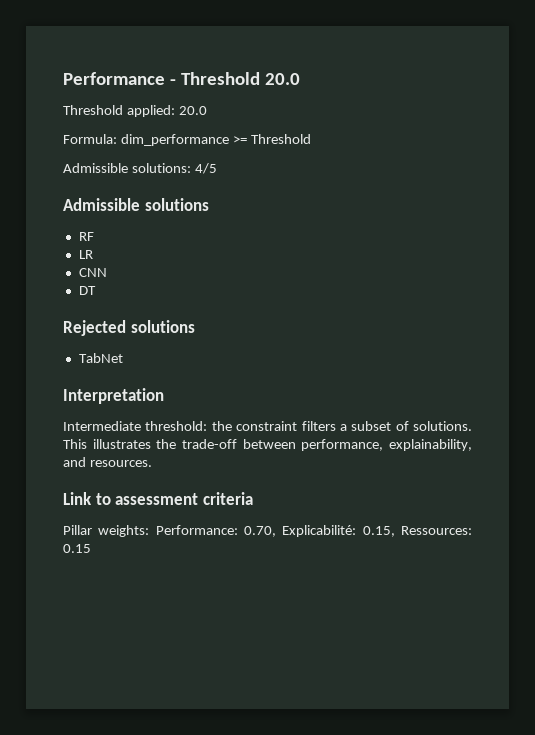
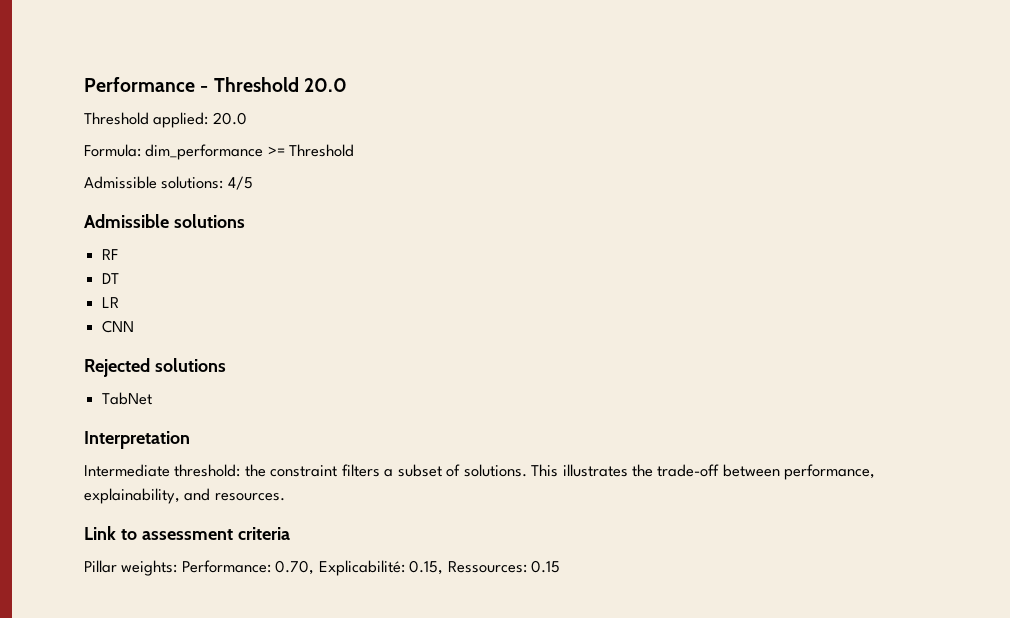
(94, 236) none -> [102,273,120,284] // DT
[78,286,96,295] // DT -> (135, 326) none

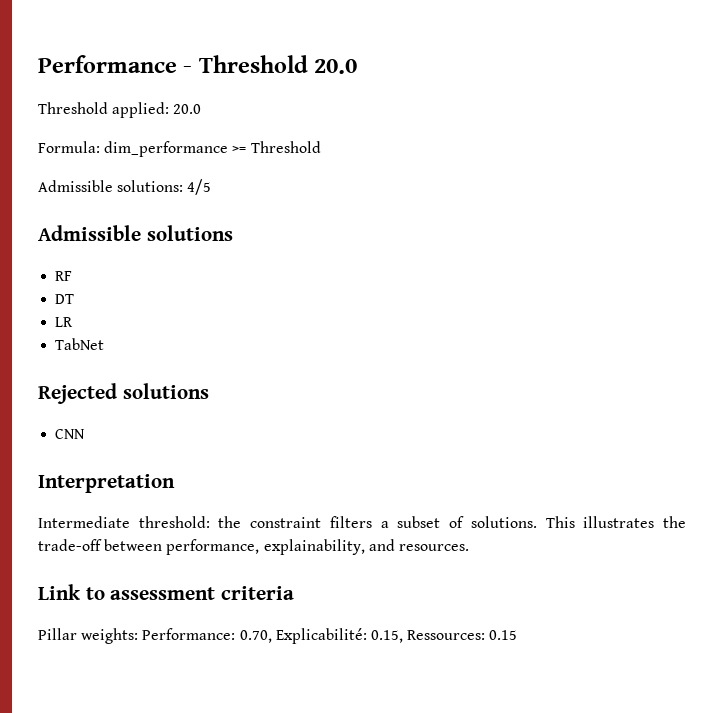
[102,320,135,333] CNN -> [55,338,105,350] TabNet
[102,392,153,405] TabNet -> [55,429,86,439] CNN

